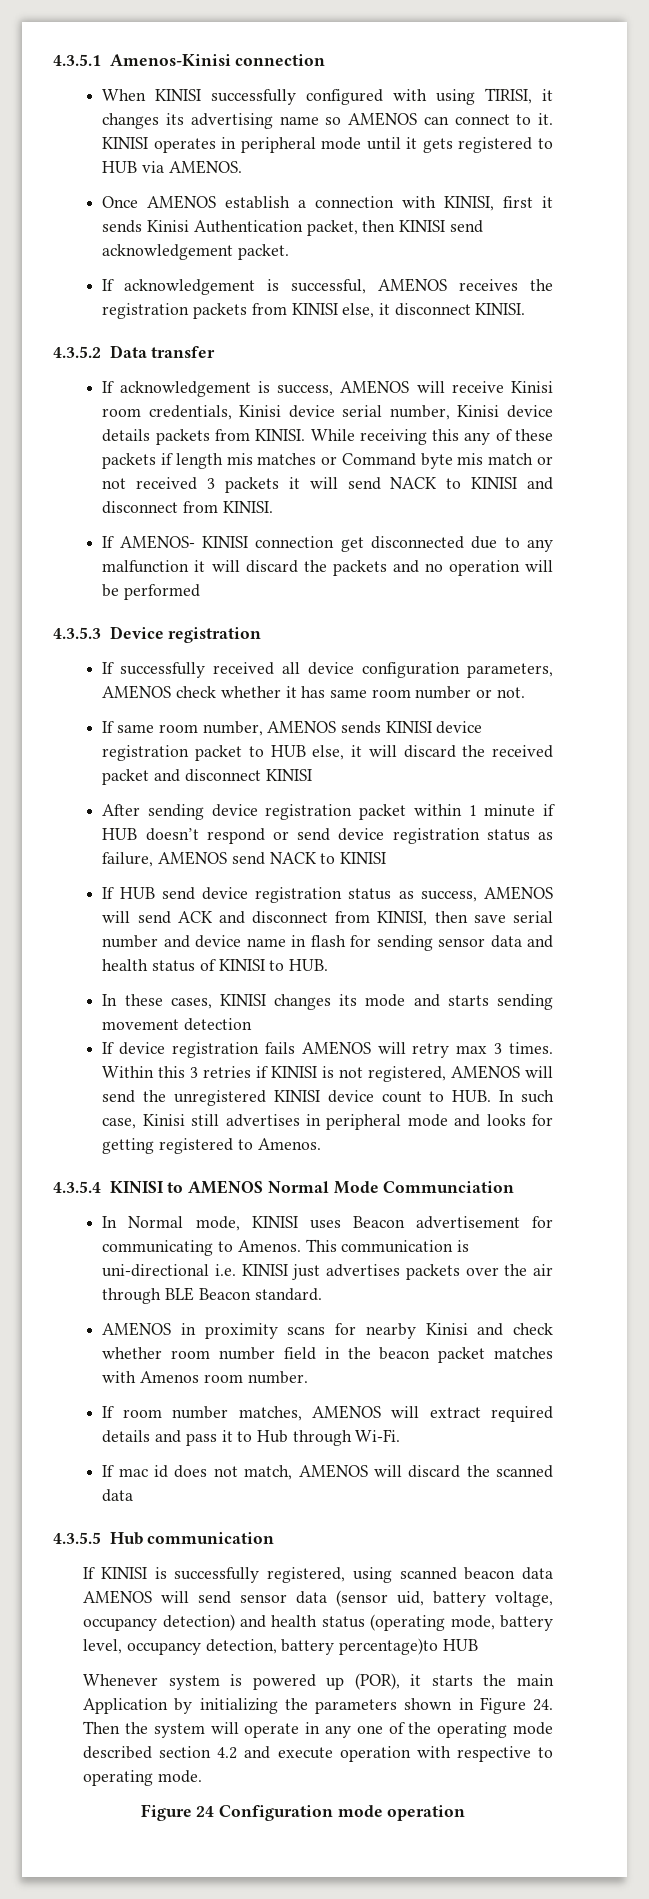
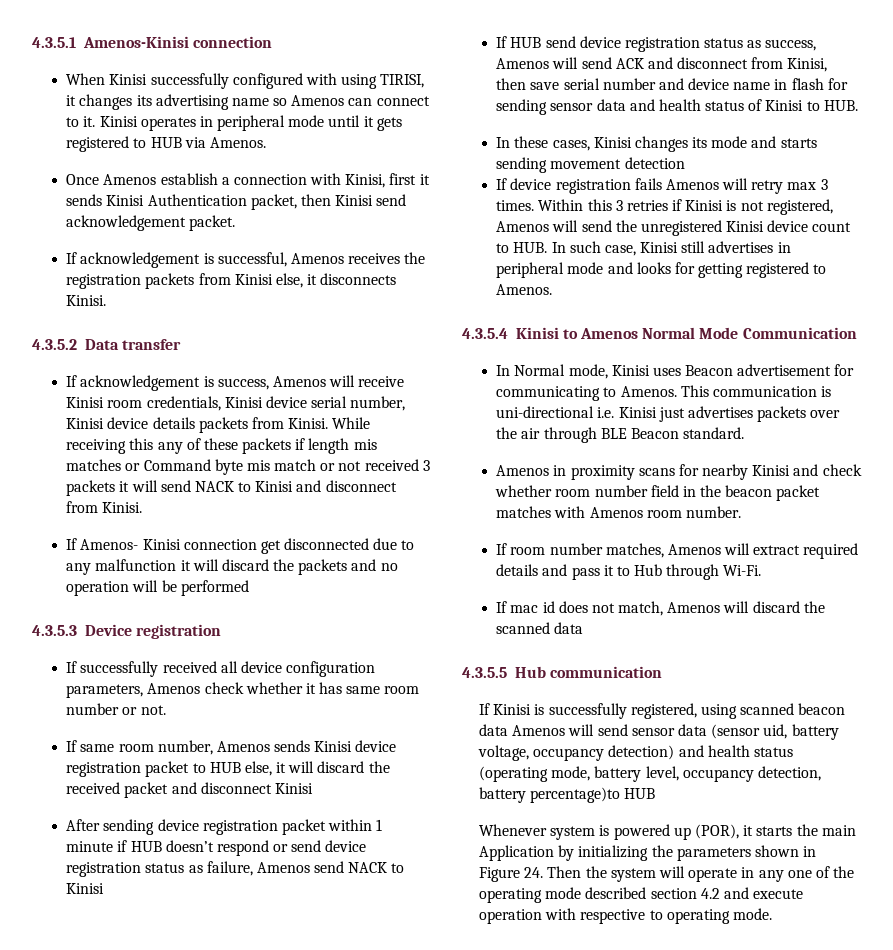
[155,89,202,101] KINISI -> [109,74,148,85] Kinisi
[348,112,418,126] AMENOS -> [291,95,345,106] Amenos
[102,137,149,149] KINISI -> [99,116,138,127] Kinisi
[168,160,242,174] AMENOS. -> [209,137,266,148] Amenos.
[147,195,217,209] AMENOS -> [103,174,157,185] Amenos
[444,196,495,211] KINISI, -> [345,174,386,188] Kinisi,
[399,220,446,232] KINISI -> [335,195,374,206] Kinisi
[378,278,448,292] AMENOS -> [290,253,344,264] Amenos
[291,303,526,318] KINISI else, it disconnect KINISI. -> [234,273,397,288] [66,295,107,306] Kinisi else, it disconnects Kinisi.
[340,380,410,394] AMENOS -> [272,376,326,387] Amenos
[255,429,306,441] KINISI. -> [288,418,329,429] Kinisi.
[471,477,553,490] [102,501,273,514] [102,535,249,549] KINISI and disconnect from KINISI. // If AMENOS- KINISI -> [255,480,397,492] [66,501,143,513] [66,538,181,550] Kinisi and disconnect from Kinisi. // If Amenos- Kinisi
[102,685,172,699] AMENOS -> [147,683,201,694] Amenos
[267,720,432,734] AMENOS sends KINISI -> [216,740,353,752] Amenos sends Kinisi
[265,769,312,781] KINISI -> [274,783,313,794] Kinisi
[158,851,387,865] AMENOS send NACK to KINISI -> [256,861,405,873] [66,883,105,894] Amenos send NACK to Kinisi
[484,886,553,900] AMENOS -> [496,58,550,69] Amenos
[377,911,428,926] KINISI, -> [787,58,828,72] Kinisi,
[218,959,265,971] KINISI -> [765,100,804,111] Kinisi
[219,994,266,1006] KINISI -> [593,137,632,148] Kinisi
[301,1041,371,1055] AMENOS -> [665,179,719,190] Amenos
[271,1066,318,1078] KINISI -> [685,200,724,211] Kinisi
[451,1065,521,1079] AMENOS -> [496,221,550,232] Amenos
[273,1090,320,1102] KINISI -> [726,221,765,232] Kinisi
[109,1180,264,1194] KINISI to AMENOS -> [515,327,639,339] Kinisi to Amenos
[383,1181,515,1193] Communciation -> [742,327,857,339] Communication
[251,1216,298,1228] KINISI -> [611,365,650,376] Kinisi
[241,1264,288,1276] KINISI -> [618,407,657,418] Kinisi
[102,1322,172,1336] AMENOS -> [496,465,550,476] Amenos
[311,1405,381,1419] AMENOS -> [667,544,721,555] Amenos
[298,1464,368,1478] AMENOS -> [667,602,721,613] Amenos
[100,1567,147,1579] KINISI -> [493,704,532,715] Kinisi
[83,1590,153,1604] AMENOS -> [512,725,566,736] Amenos
[140,1804,466,1821] // Figure 24 Configuration mode operation -> (773, 914) none

